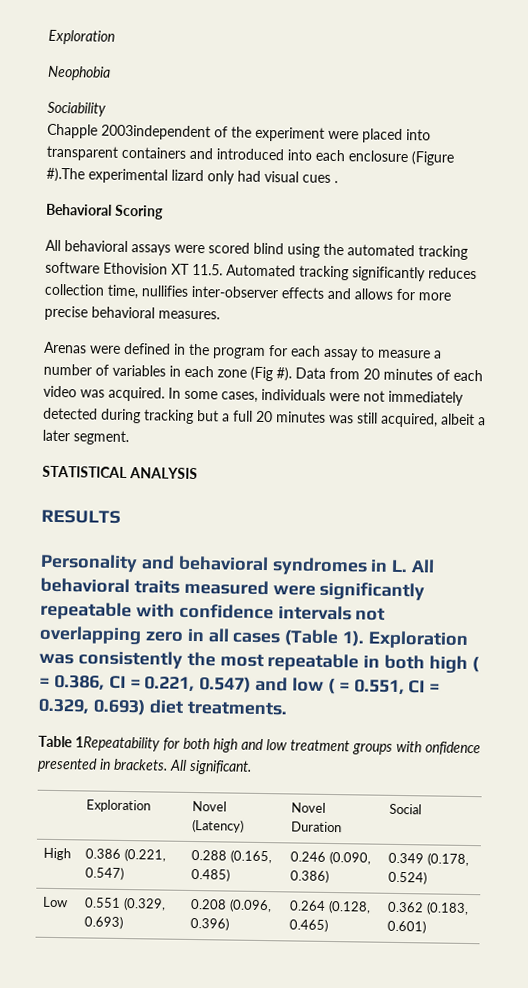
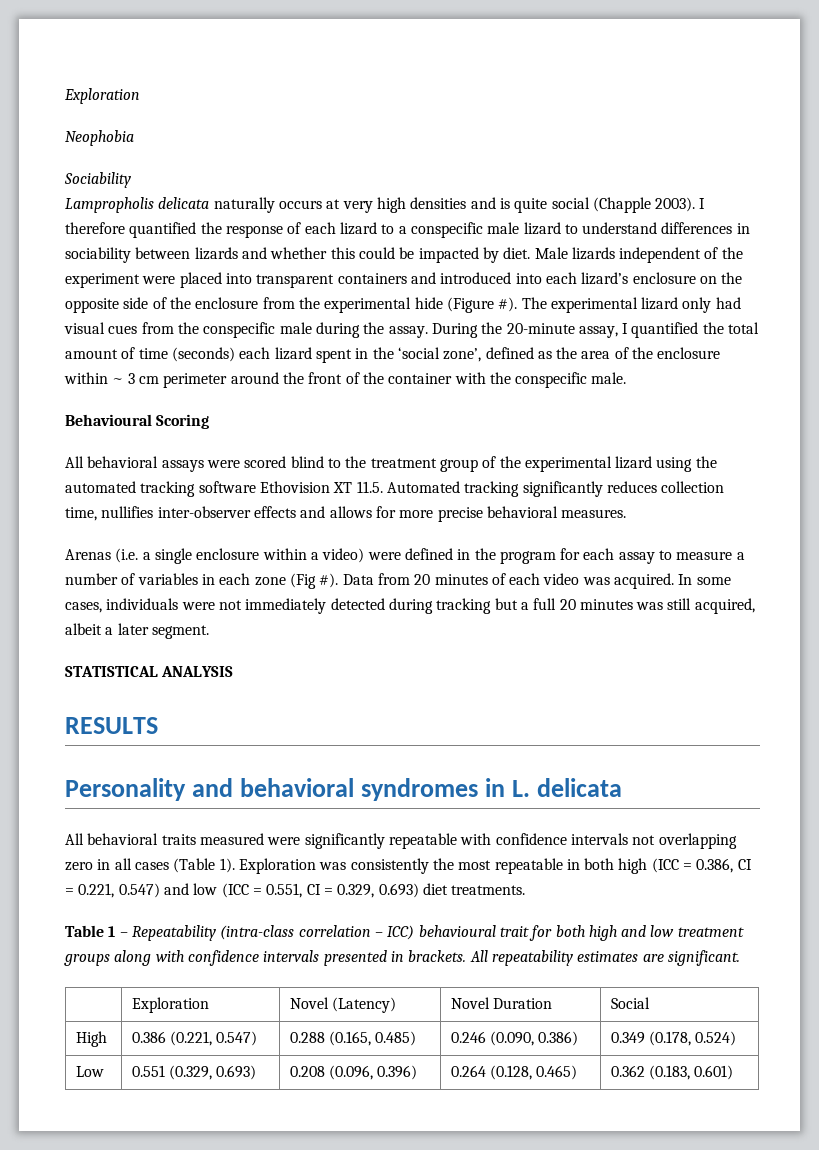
[47,123,211,141] Chapple 2003independent -> [65,197,706,213] [65,222,750,238] [65,247,702,263] Lampropholis delicata naturally occurs at very high densities and is quite social (Chapple 2003). I therefore quantified the response of each lizard to a conspecific male lizard to understand differences in sociability between lizards and whether this could be impacted by diet. Male lizards independent
[348,150,454,166] [46,167,85,183] enclosure (Figure #).The -> [581,272,743,285] [65,297,547,313] lizard’s enclosure on the opposite side of the enclosure from the experimental hide (Figure #). The
[334,180,338,184] [46,203,112,216] . // Behavioral -> [141,322,760,338] [65,347,721,363] [64,372,627,388] [65,414,152,426] from the conspecific male during the assay. During the 20-minute assay, I quantified the total amount of time (seconds) each lizard spent in the ‘social zone’, defined as the area of the enclosure within ~ 3 cm perimeter around the front of the container with the conspecific male. // Behavioural
(284, 248) none -> [327,456,653,472] to the treatment group of the experimental lizard
(87, 347) none -> [115,548,365,564] (i.e. a single enclosure within a video)
(409, 566) none -> [537,778,623,797] delicata //
[471,656,480,673] ( -> [651,858,679,873] (ICC
[327,677,336,695] ( -> [221,883,249,898] (ICC
[75,736,160,752] 1Repeatability -> [108,925,529,941] 1 – Repeatability (intra-class correlation – ICC) behavioural trait
[396,740,481,756] with onfidence -> [114,950,320,966] along with confidence intervals
(187, 765) none -> [491,950,664,966] repeatability estimates are

